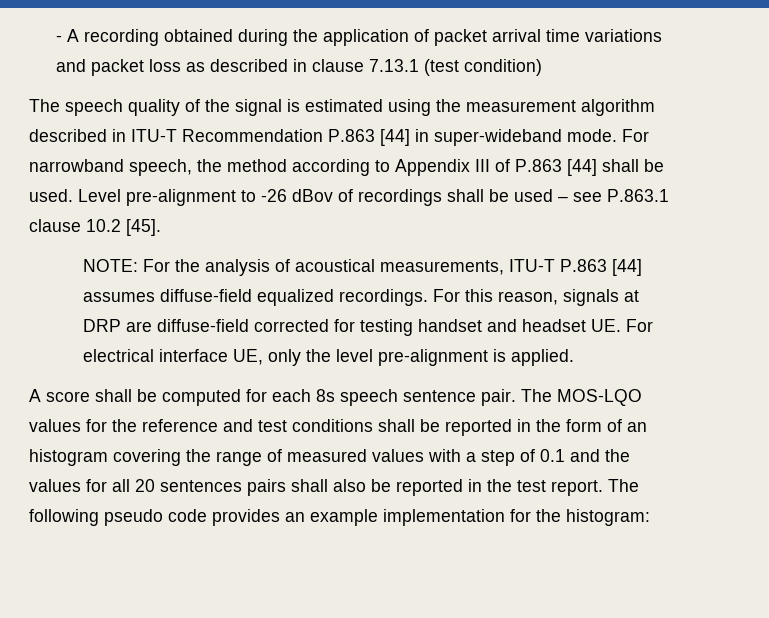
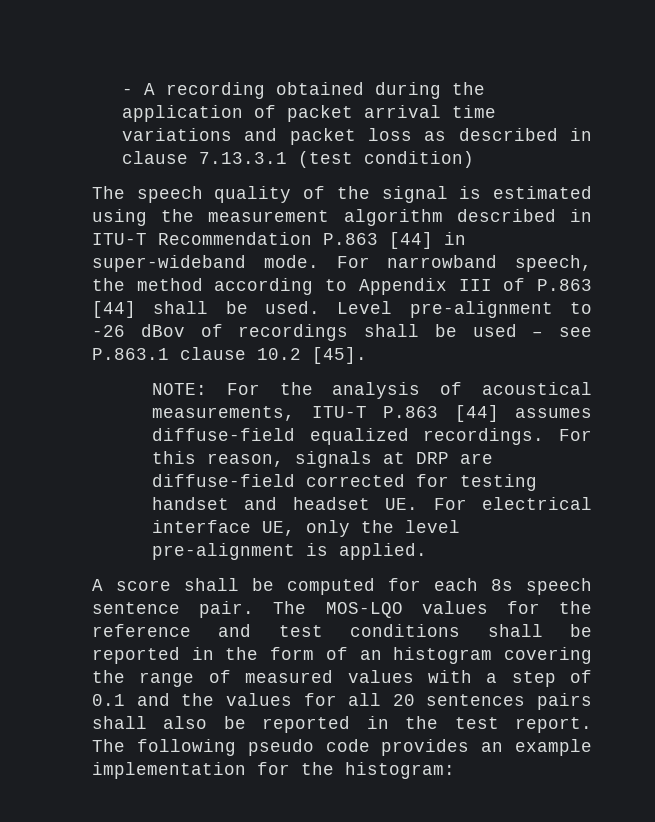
[369,59,420,72] 7.13.1 -> [199,152,288,164] 7.13.3.1

